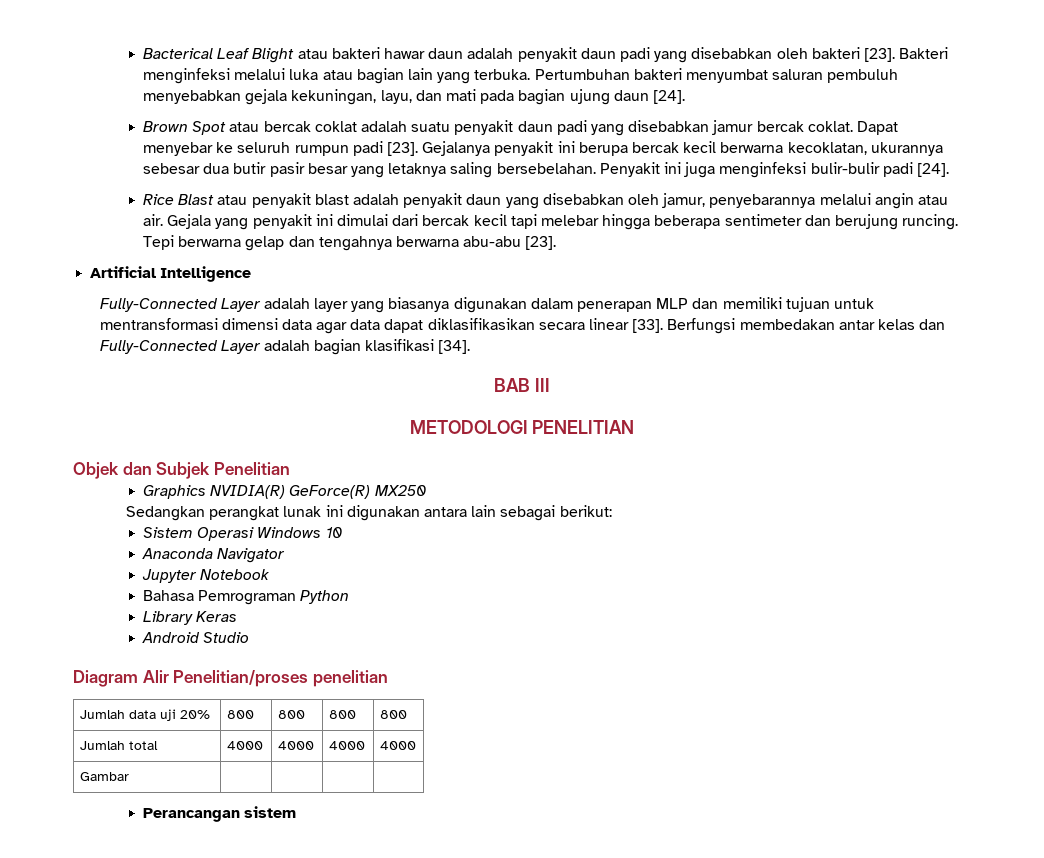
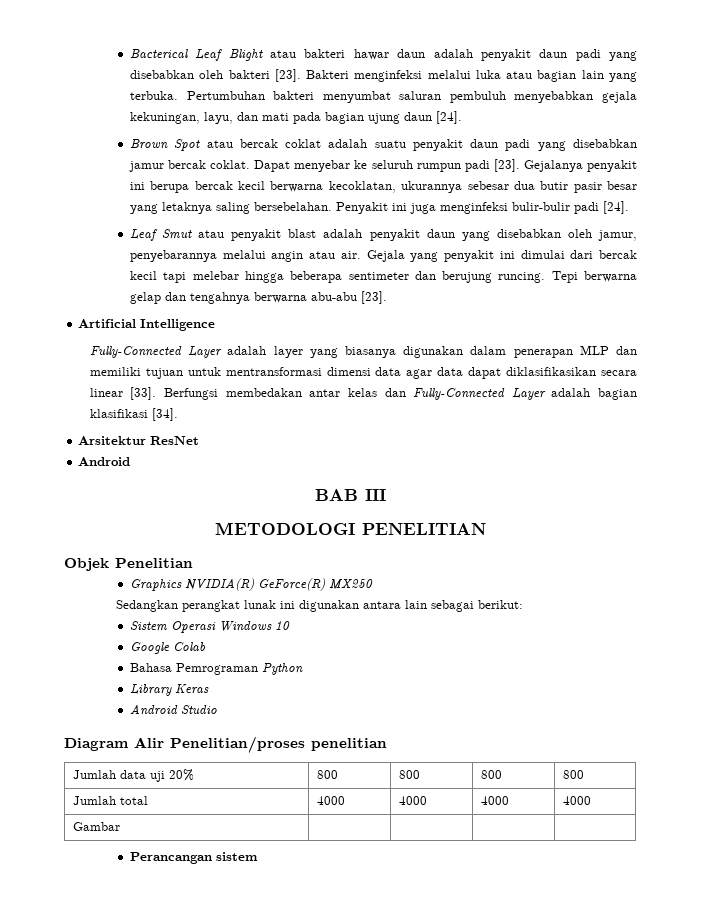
[143,194,215,205] Rice Blast -> [130,229,193,241] Leaf Smut
(471, 347) none -> [78,436,200,445] [78,457,131,466] // Arsitektur ResNet // Android
[122,462,211,479] dan Subjek -> (109, 564) none
[142,548,286,563] [142,569,270,583] Anaconda Navigator // Jupyter Notebook -> [130,642,206,654] Google Colab

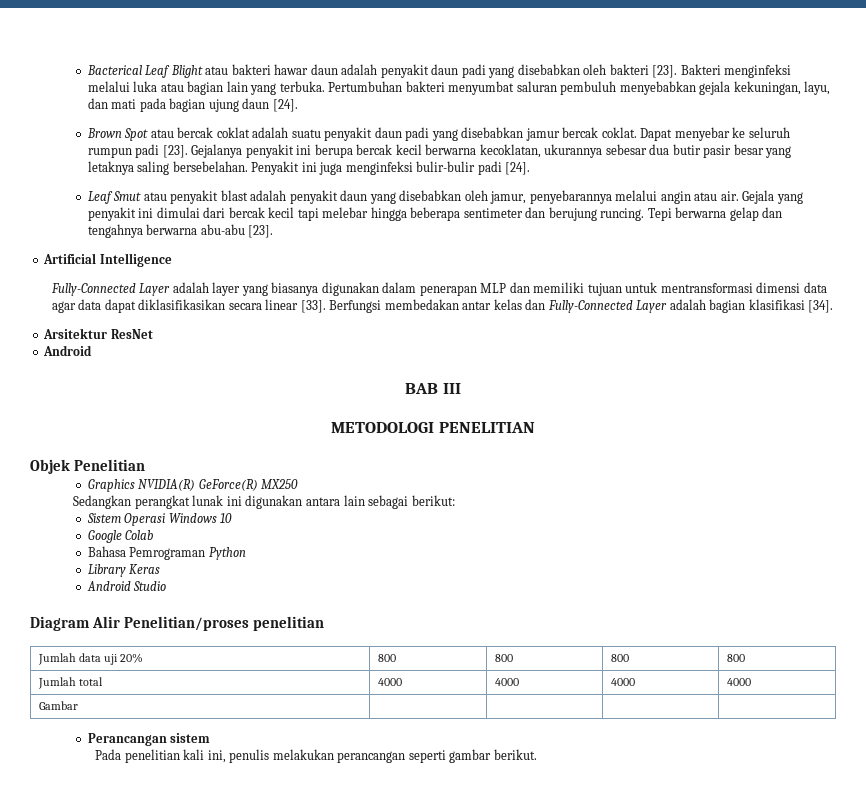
(259, 856) none -> [95,749,537,763] // Pada penelitian kali ini, penulis melakukan perancangan seperti gambar berikut.

